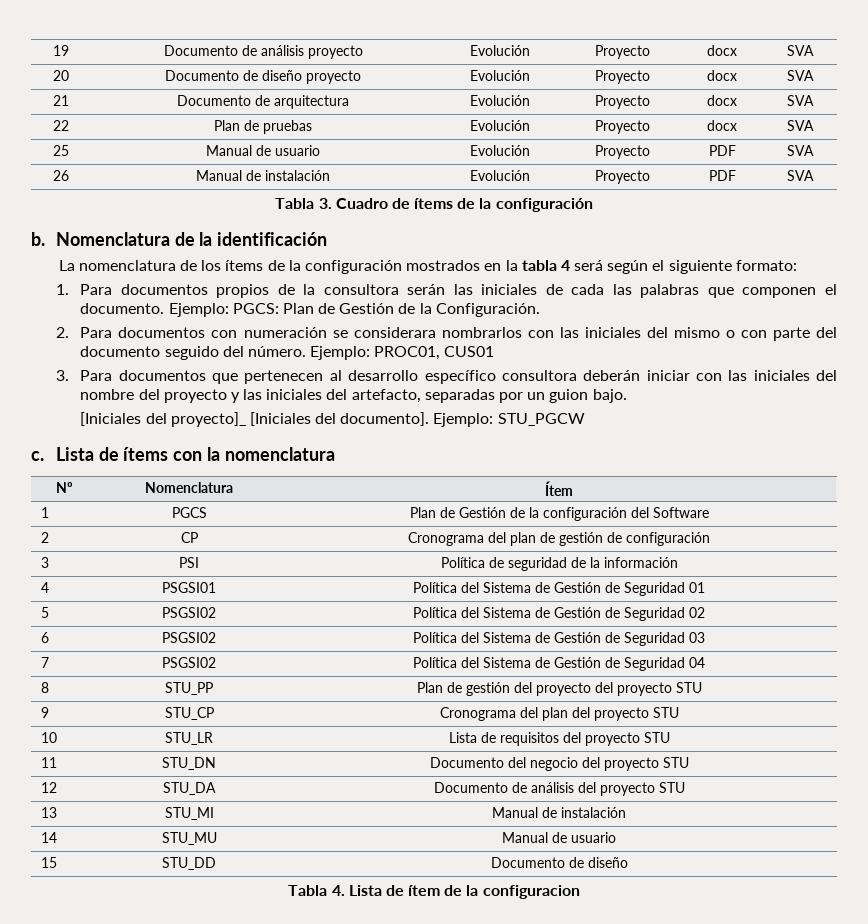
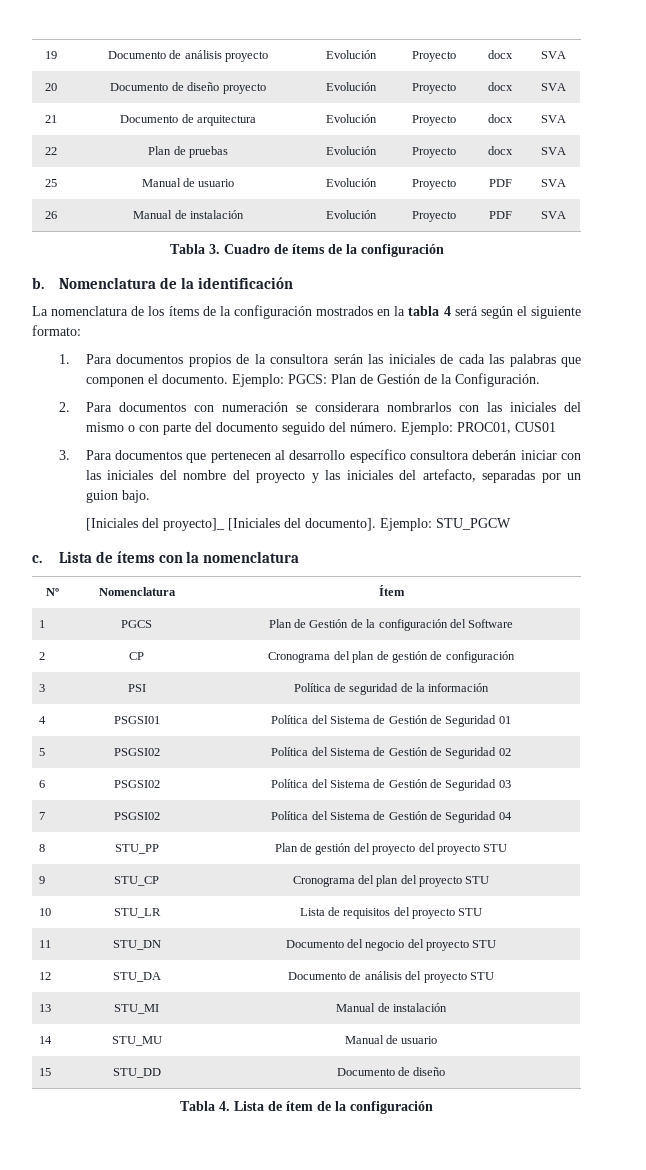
[482,885,580,899] configuracion -> [350,1101,433,1114] configuración

